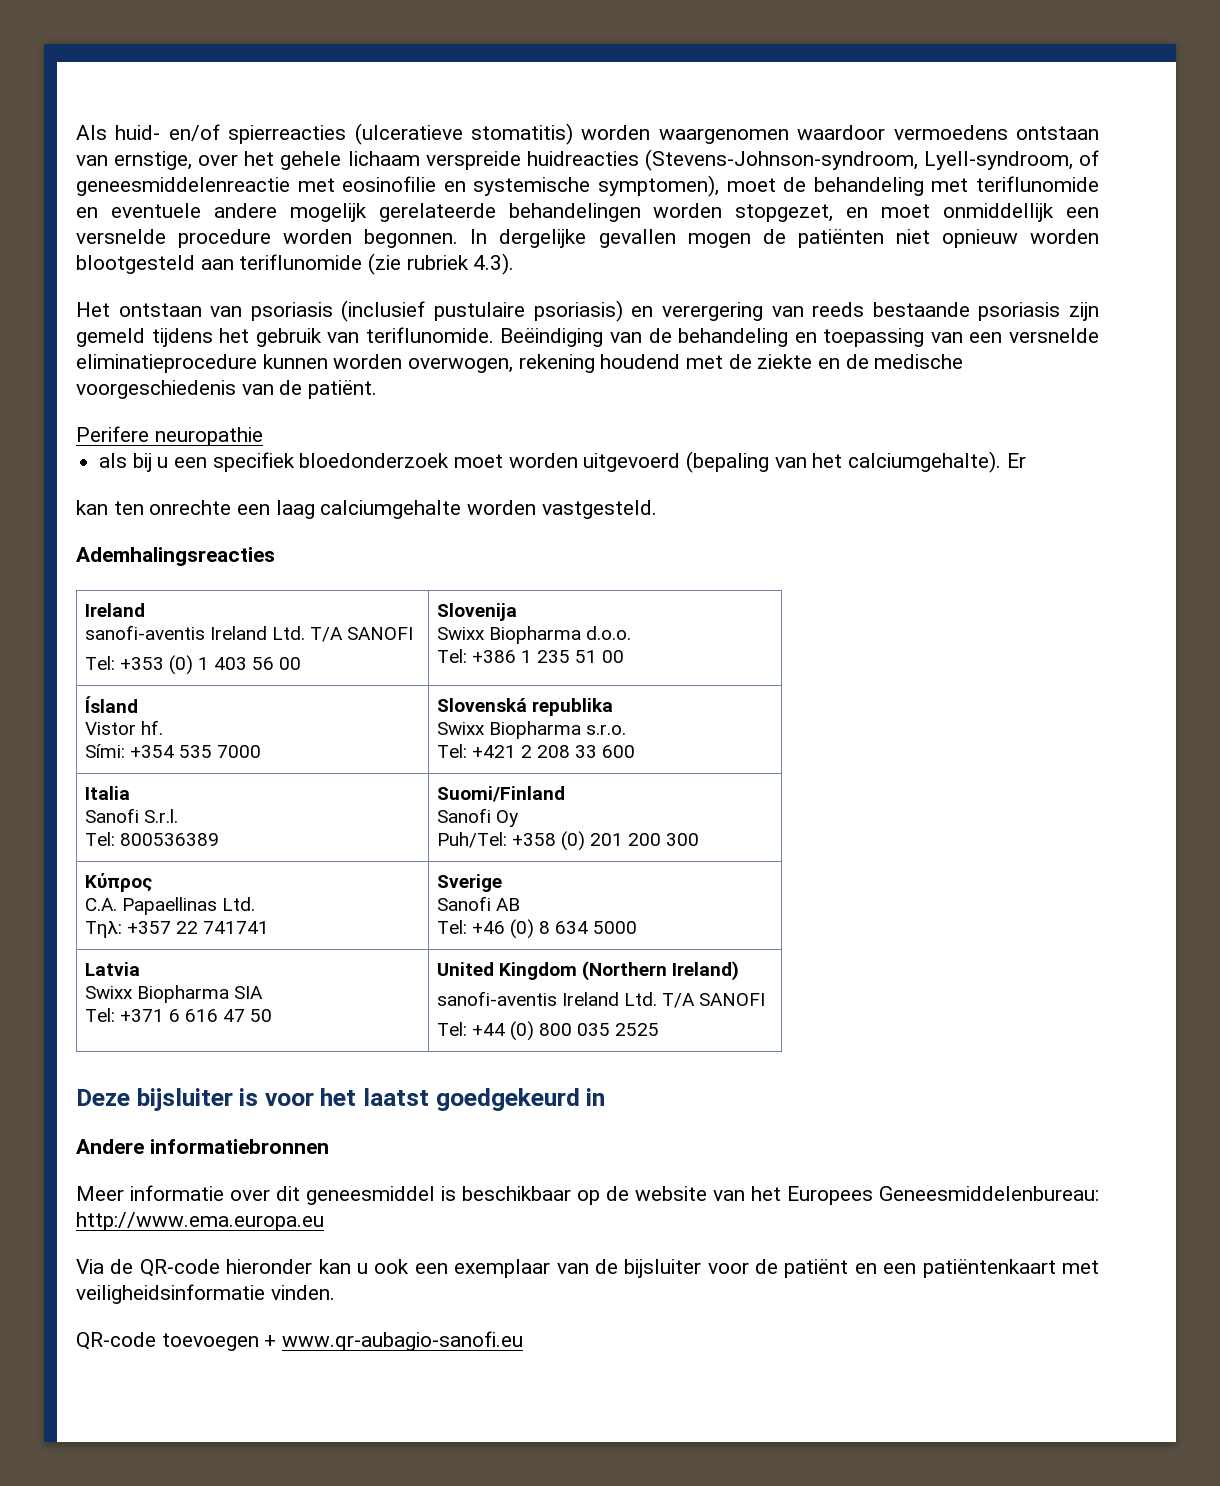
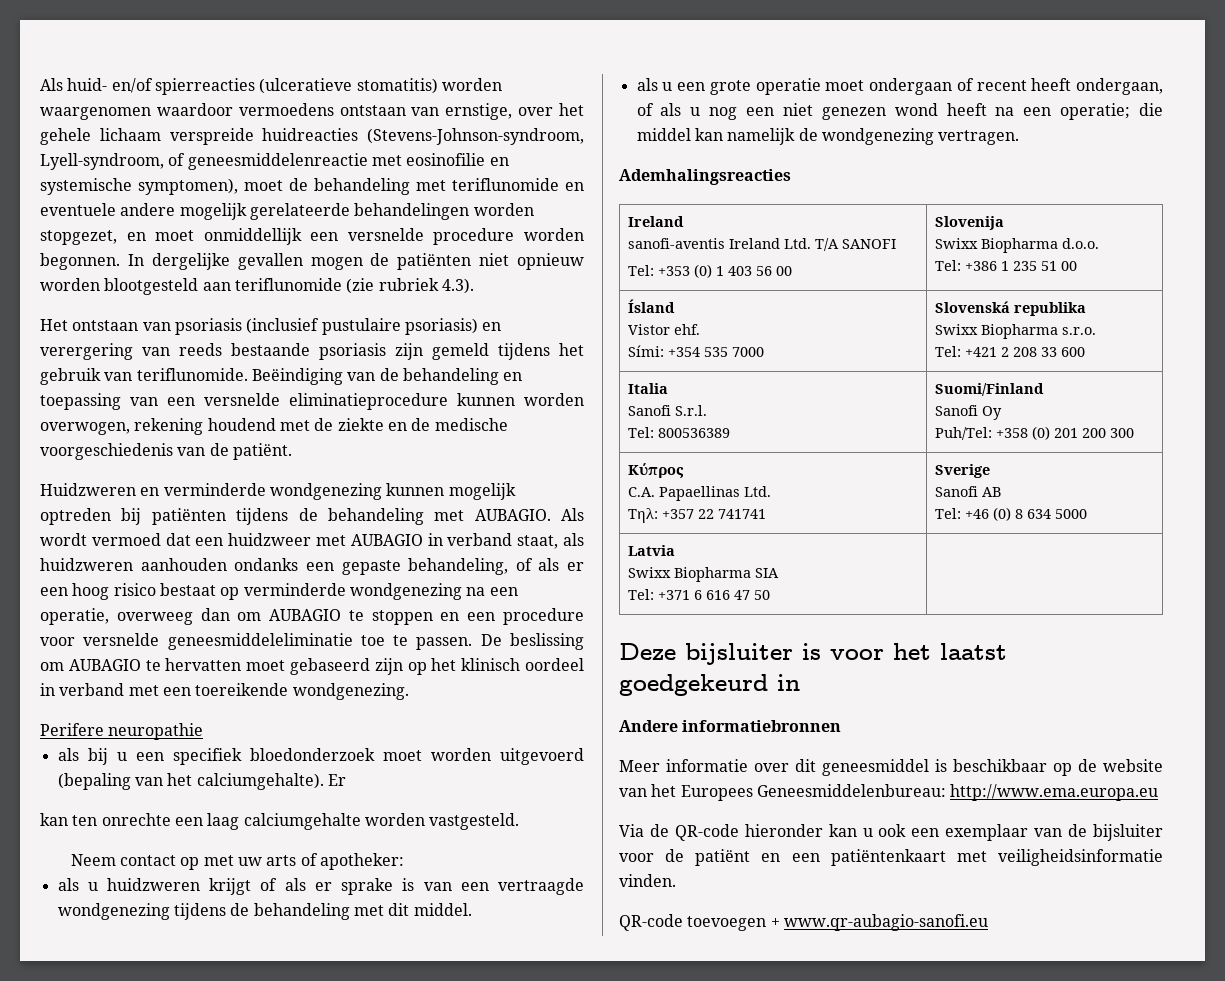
(378, 389) none -> [40,483,516,500] [40,508,584,525] [40,533,584,549] [40,558,584,575] [40,583,518,600] [40,608,584,625] [40,633,584,650] [40,658,585,675] [40,683,409,700] // Huidzweren en verminderde wondgenezing kunnen mogelijk optreden bij patiënten tijdens de behandeling met AUBAGIO. Als wordt vermoed dat een huidzweer met AUBAGIO in verband staat, als huidzweren aanhouden ondanks een gepaste behandeling, of als er een hoog risico bestaat op verminderde wondgenezing na een operatie, overweeg dan om AUBAGIO te stoppen en een procedure voor versnelde geneesmiddeleliminatie toe te passen. De beslissing om AUBAGIO te hervatten moet gebaseerd zijn op het klinisch oordeel in verband met een toereikende wondgenezing.
(657, 509) none -> [70,853,405,870] [57,878,585,895] [57,903,472,920] [636,78,1163,95] [636,103,1163,120] [636,128,1020,145] // Neem contact op met uw arts of apotheker: // als u huidzweren krijgt of als er sprake is van een vertraagde wondgenezing tijdens de behandeling met dit middel. // als u een grote operatie moet ondergaan of recent heeft ondergaan, of als u nog een niet genezen wond heeft na een operatie; die middel kan namelijk de wondgenezing vertragen.
[140,720,163,735] hf. -> [673,324,700,335] ehf.
[436,961,739,981] [436,991,766,1008] [436,1021,660,1041] United Kingdom (Northern Ireland) // sanofi-aventis Ireland Ltd. T/A SANOFI // Tel: +44 (0) 800 035 2525 -> (770, 595) none

